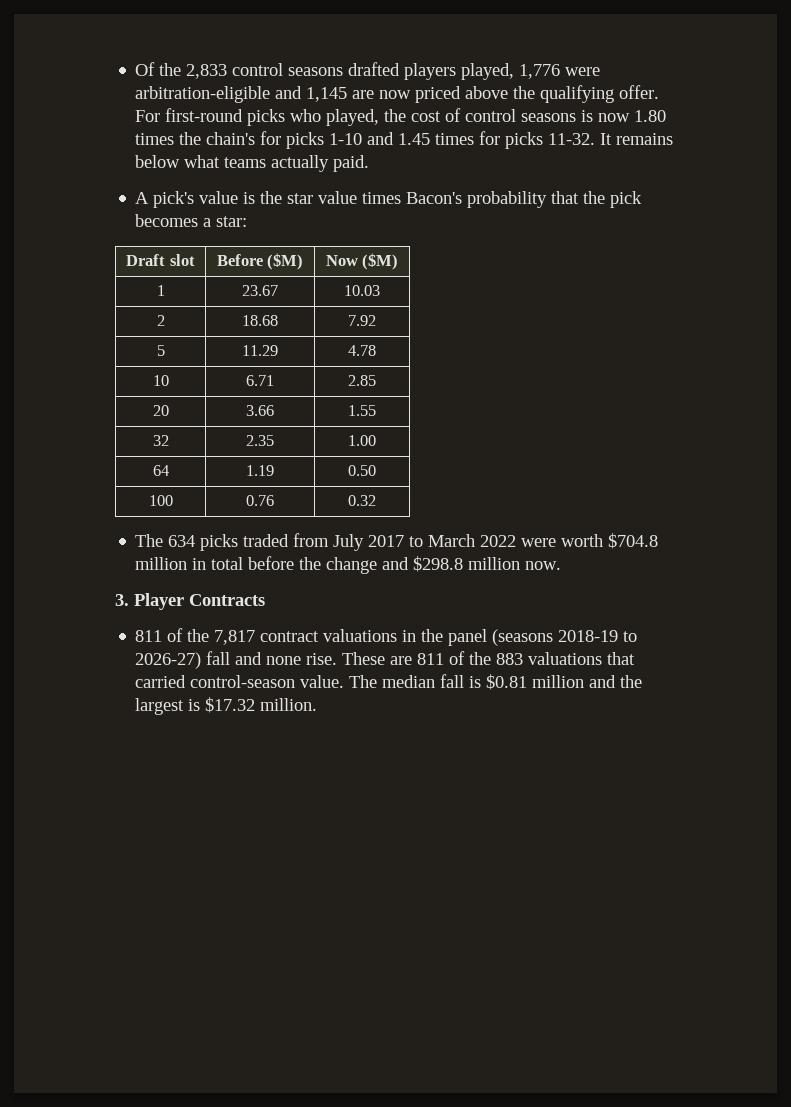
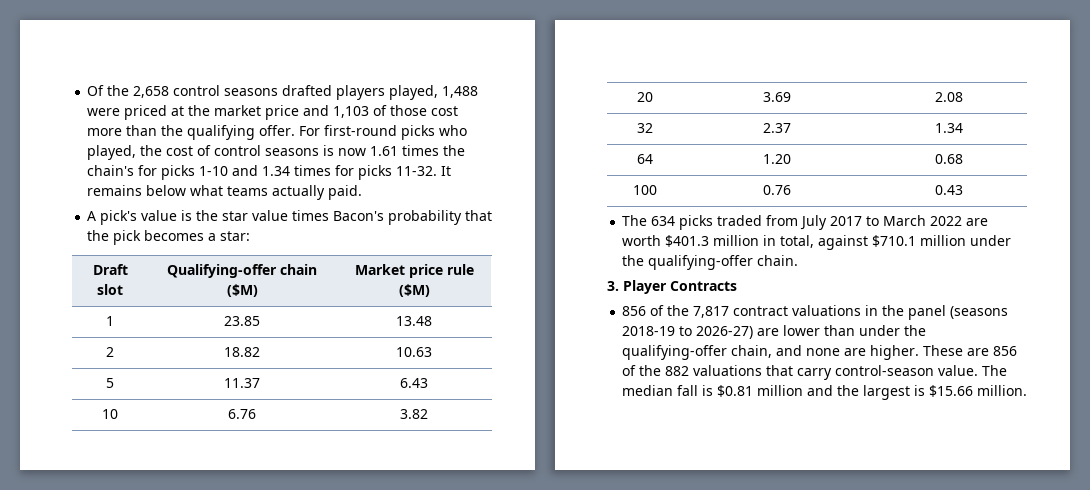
[186,64,228,79] 2,833 -> [133,86,170,98] 2,658
[519,64,601,79] [135,86,509,103] 1,776 were arbitration-eligible and 1,145 are now priced above -> [442,86,479,98] [87,105,459,120] [87,125,158,136] 1,488 were priced at the market price and 1,103 of those cost more than
[634,110,667,122] 1.80 -> [370,146,399,156] 1.61
[398,133,431,145] 1.45 -> [262,166,291,176] 1.34
[216,254,263,266] Before -> [167,264,317,278] Qualifying-offer chain
[325,255,358,266] Now -> [354,264,474,278] Market price rule
[242,285,278,296] [344,285,380,296] 23.67 | 10.03 -> [224,316,260,326] [396,316,432,326] 23.85 | 13.48
[242,315,278,326] [348,315,376,326] 18.68 | 7.92 -> [224,347,260,357] [396,347,432,357] 18.82 | 10.63
[242,345,278,356] [348,345,376,356] 11.29 | 4.78 -> [224,378,260,388] [400,378,428,388] 11.37 | 6.43
[246,375,274,386] [348,375,376,386] 6.71 | 2.85 -> [228,409,256,419] [400,409,428,419] 6.76 | 3.82
[246,405,274,416] [348,405,376,416] 3.66 | 1.55 -> [763,92,791,102] [935,92,963,102] 3.69 | 2.08
[246,435,274,446] [348,435,376,446] 2.35 | 1.00 -> [763,123,791,133] [935,123,963,133] 2.37 | 1.34
[246,465,274,476] [348,465,376,476] 1.19 | 0.50 -> [763,154,791,164] [935,154,963,164] 1.20 | 0.68
[348,495,376,506] 0.32 -> [935,185,963,195] 0.43
[521,533,659,549] [135,556,562,574] were worth $704.8 million in total before the change and $298.8 million now. -> [966,218,989,226] [622,235,1012,250] [622,255,799,270] are worth $401.3 million in total, against $710.1 million under the qualifying-offer chain.
[135,630,163,642] 811 -> [622,306,647,316] 856
[206,651,338,665] fall and none rise. -> [757,325,927,336] [622,345,920,360] are lower than under the qualifying-offer chain, and none are higher.
[417,651,524,665] 811 of the 883 -> [993,346,1018,356] [622,365,690,376] 856 of the 882
[135,675,187,688] carried -> [797,368,833,380] carry
[205,697,256,713] $17.32 -> [929,385,974,397] $15.66

